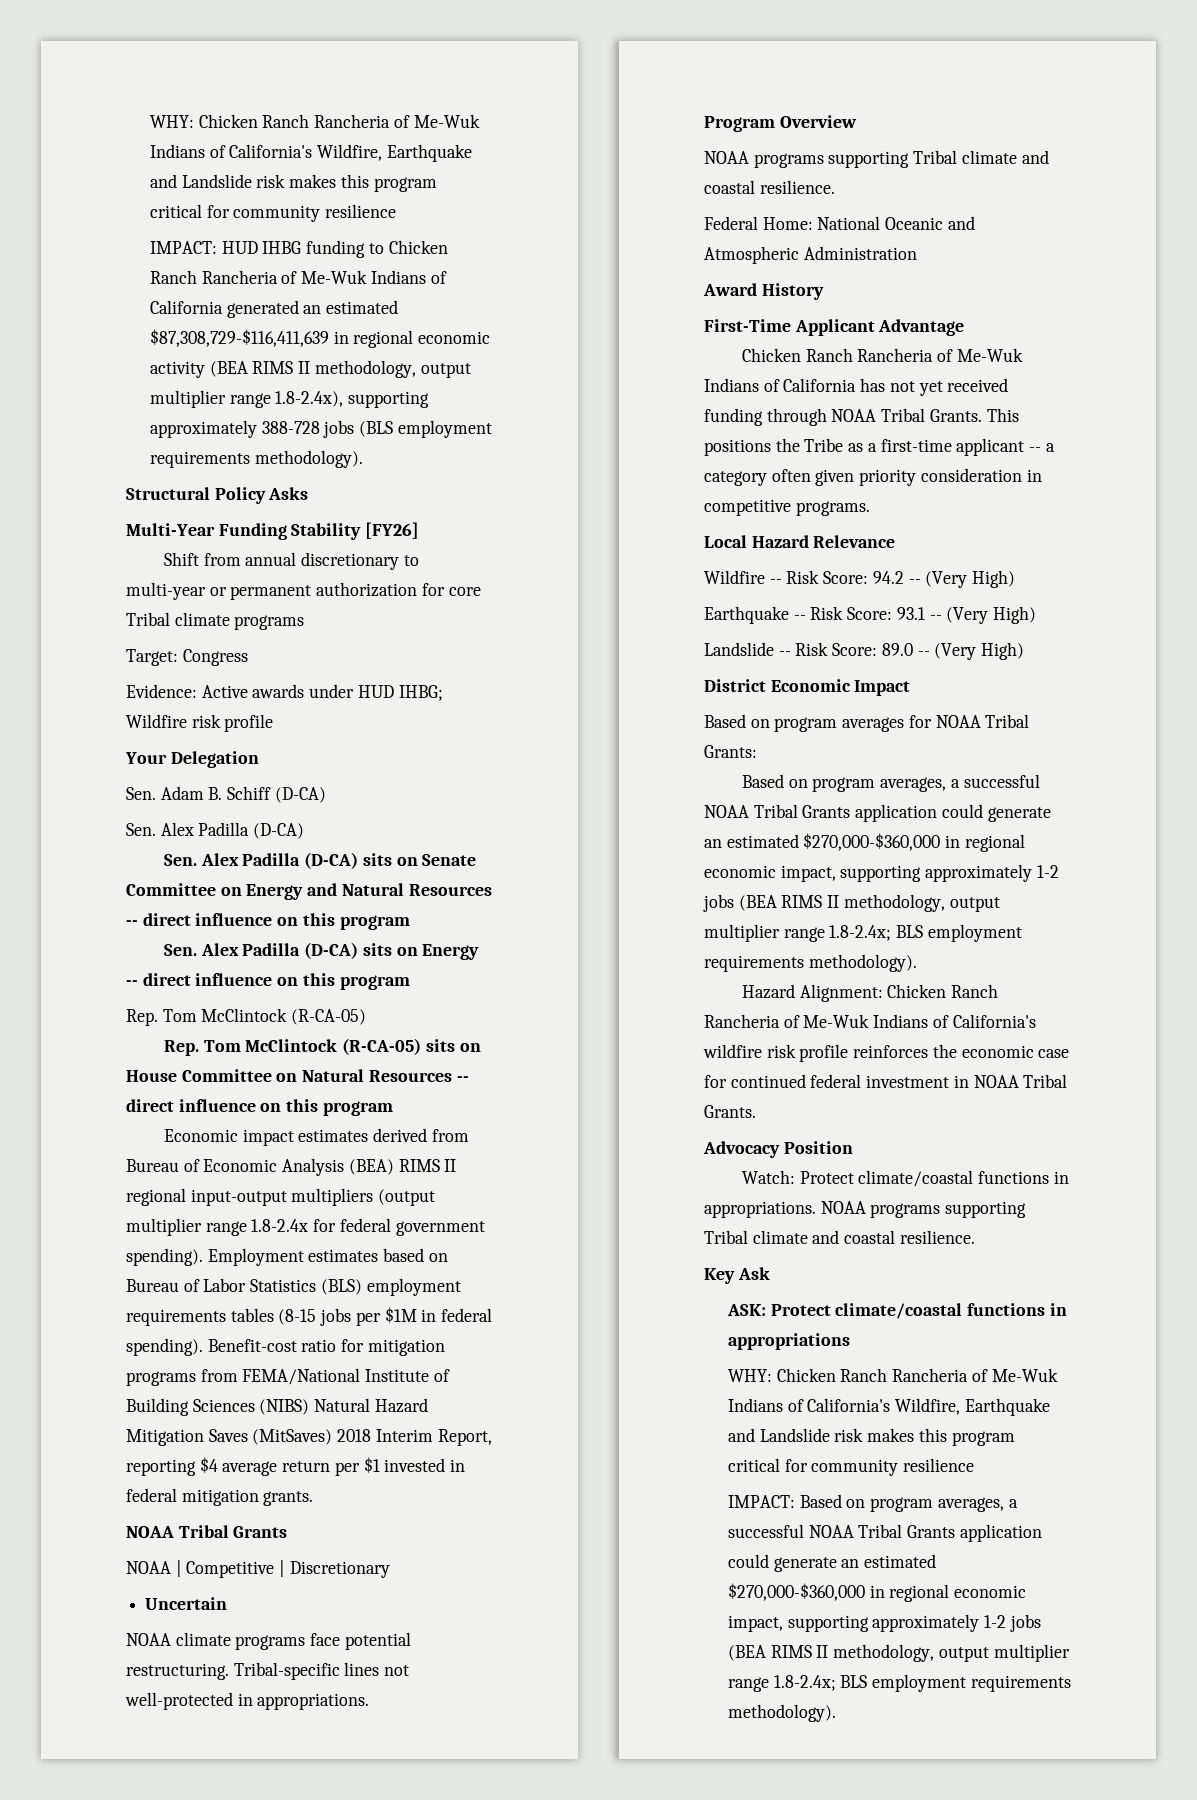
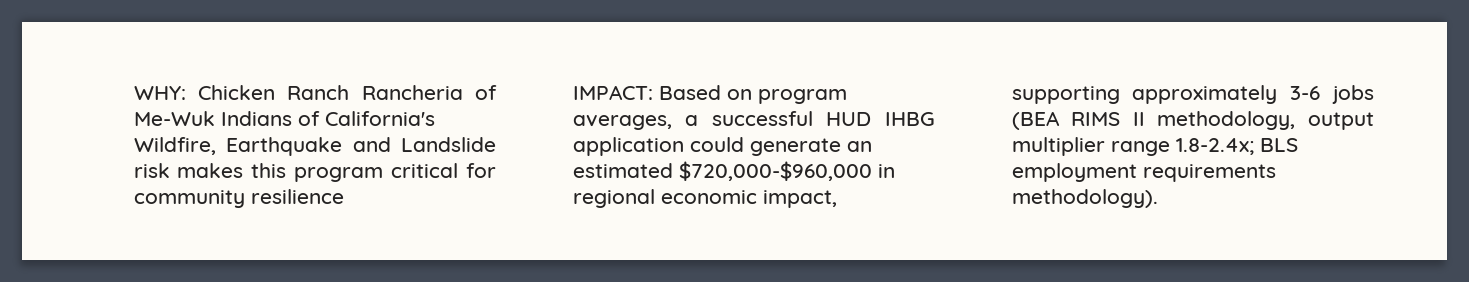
[150,240,448,258] [150,270,447,284] [150,300,399,318] [150,329,491,348] [150,360,471,378] [150,390,430,408] [150,420,492,438] [150,450,363,468] [126,487,309,504] [126,522,420,540] [163,552,419,570] [126,582,481,600] [126,612,305,630] [126,649,248,666] [126,684,443,701] [126,714,274,732] [125,751,259,768] [126,786,326,803] [126,822,305,839] [163,852,477,869] [126,883,492,900] [126,913,410,930] [163,942,480,960] [126,973,410,990] [126,1008,367,1026] [163,1038,481,1056] [126,1069,469,1082] [126,1099,393,1116] [163,1128,469,1146] [126,1158,457,1176] [126,1188,436,1206] [126,1218,485,1236] [126,1248,448,1266] [126,1278,461,1296] [126,1307,493,1326] [126,1338,445,1356] [126,1368,450,1386] [126,1398,428,1416] [126,1429,492,1446] [126,1457,466,1476] [126,1488,314,1506] [126,1525,288,1538] [126,1560,390,1578] [145,1597,228,1610] [126,1632,411,1650] [126,1662,410,1680] [125,1692,370,1710] [704,115,857,132] [704,150,1049,168] [704,180,835,194] [704,216,975,230] [704,246,917,264] [703,283,824,300] [704,319,965,336] [741,348,1023,362] [704,378,1009,396] [704,408,1019,426] [704,438,1055,456] [704,468,1042,486] [704,499,870,516] [704,535,896,548] [704,570,1016,588] [704,606,1037,624] [704,642,1025,660] [704,679,911,696] [704,714,1030,732] [704,745,757,758] [741,774,1040,792] [704,804,1051,822] [704,833,1025,852] [704,864,1059,882] [703,894,1000,912] [704,924,1022,942] [704,954,917,972] [741,984,999,1002] [704,1014,1036,1028] [703,1044,1070,1062] [704,1074,1068,1088] [704,1105,756,1118] [703,1141,853,1158] [741,1170,1069,1187] [704,1201,1027,1218] [704,1230,975,1244] [704,1267,770,1284] [727,1303,1067,1319] [728,1333,851,1350] [728,1368,1058,1382] [728,1398,1050,1416] [728,1428,1015,1446] [728,1458,975,1476] // IMPACT: HUD IHBG funding to Chicken Ranch Rancheria of Me-Wuk Indians of California generated an estimated $87,308,729-$116,411,639 in regional economic activity (BEA RIMS II methodology, output multiplier range 1.8-2.4x), supporting approximately 388-728 jobs (BLS employment requirements methodology). // Structural Policy Asks // Multi-Year Funding Stability [FY26] // Shift from annual discretionary to multi-year or permanent authorization for core Tribal climate programs // Target: Congress // Evidence: Active awards under HUD IHBG; Wildfire risk profile // Your Delegation // Sen. Adam B. Schiff (D-CA) // Sen. Alex Padilla (D-CA) // Sen. Alex Padilla (D-CA) sits on Senate Committee on Energy and Natural Resources -- direct influence on this program // Sen. Alex Padilla (D-CA) sits on Energy -- direct influence on this program // Rep. Tom McClintock (R-CA-05) // Rep. Tom McClintock (R-CA-05) sits on House Committee on Natural Resources -- direct influence on this program // Economic impact estimates derived from Bureau of Economic Analysis (BEA) RIMS II regional input-output multipliers (output multiplier range 1.8-2.4x for federal government spending). Employment estimates based on Bureau of Labor Statistics (BLS) employment requirements tables (8-15 jobs per $1M in federal spending). Benefit-cost ratio for mitigation programs from FEMA/National Institute of Building Sciences (NIBS) Natural Hazard Mitigation Saves (MitSaves) 2018 Interim Report, reporting $4 average return per $1 invested in federal mitigation grants. // NOAA Tribal Grants // NOAA | Competitive | Discretionary // Uncertain // NOAA climate programs face potential restructuring. Tribal-specific lines not well-protected in appropriations. // Program Overview // NOAA programs supporting Tribal climate and coastal resilience. // Federal Home: National Oceanic and Atmospheric Administration // Award History // First-Time Applicant Advantage // Chicken Ranch Rancheria of Me-Wuk Indians of California has not yet received funding through NOAA Tribal Grants. This positions the Tribe as a first-time applicant -- a category often given priority consideration in competitive programs. // Local Hazard Relevance // Wildfire -- Risk Score: 94.2 -- (Very High) // Earthquake -- Risk Score: 93.1 -- (Very High) // Landslide -- Risk Score: 89.0 -- (Very High) // District Economic Impact // Based on program averages for NOAA Tribal Grants: // Based on program averages, a successful NOAA Tribal Grants application could generate an estimated $270,000-$360,000 in regional economic impact, supporting approximately 1-2 jobs (BEA RIMS II methodology, output multiplier range 1.8-2.4x; BLS employment requirements methodology). // Hazard Alignment: Chicken Ranch Rancheria of Me-Wuk Indians of California's wildfire risk profile reinforces the economic case for continued federal investment in NOAA Tribal Grants. // Advocacy Position // Watch: Protect climate/coastal functions in appropriations. NOAA programs supporting Tribal climate and coastal resilience. // Key Ask // ASK: Protect climate/coastal functions in appropriations // WHY: Chicken Ranch Rancheria of Me-Wuk Indians of California's Wildfire, Earthquake and Landslide risk makes this program critical for community resilience -> (344, 196) none
[808,1524,1042,1542] [728,1554,937,1572] [728,1583,1027,1602] [728,1614,1007,1632] NOAA Tribal Grants application could generate an estimated $270,000-$360,000 in regional economic impact, supporting approximately 1-2 -> [826,112,935,126] [572,137,872,156] [572,161,895,181] [572,189,837,208] [1011,85,1321,104] HUD IHBG application could generate an estimated $720,000-$960,000 in regional economic impact, supporting approximately 3-6

